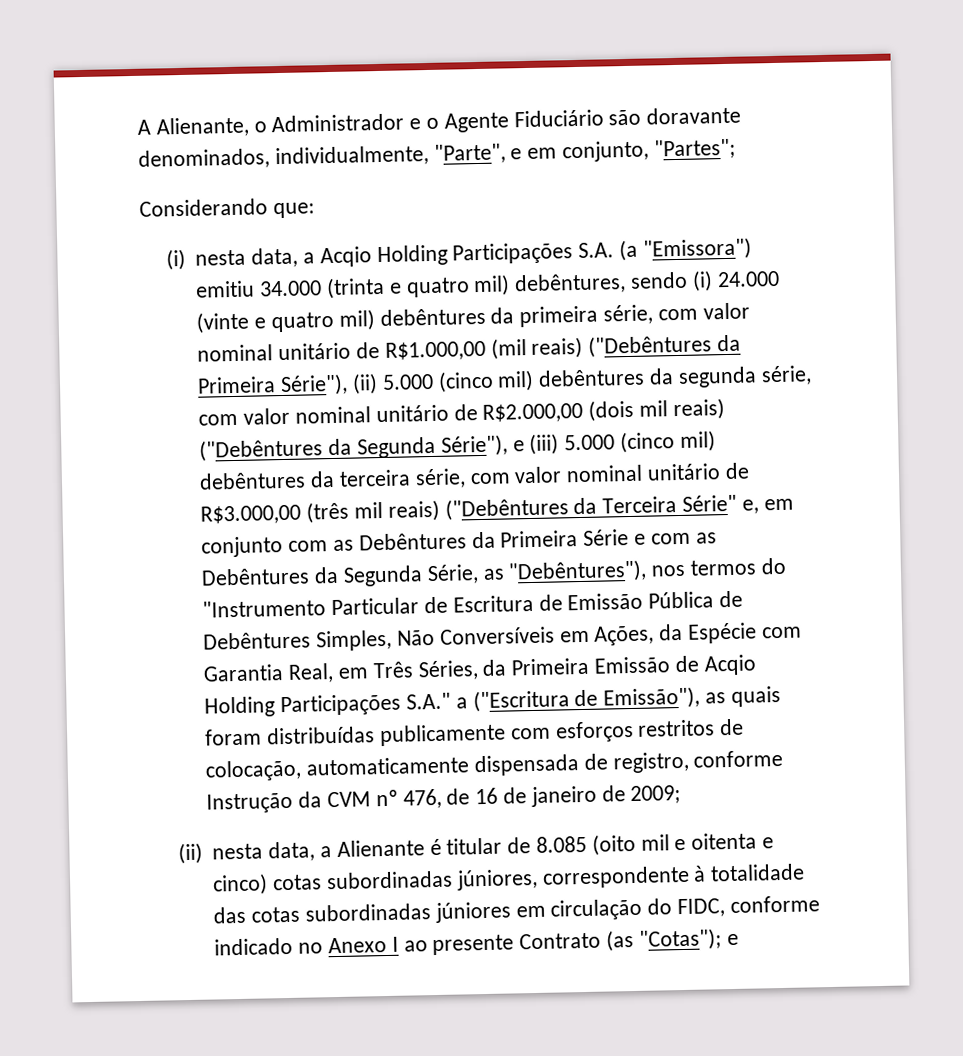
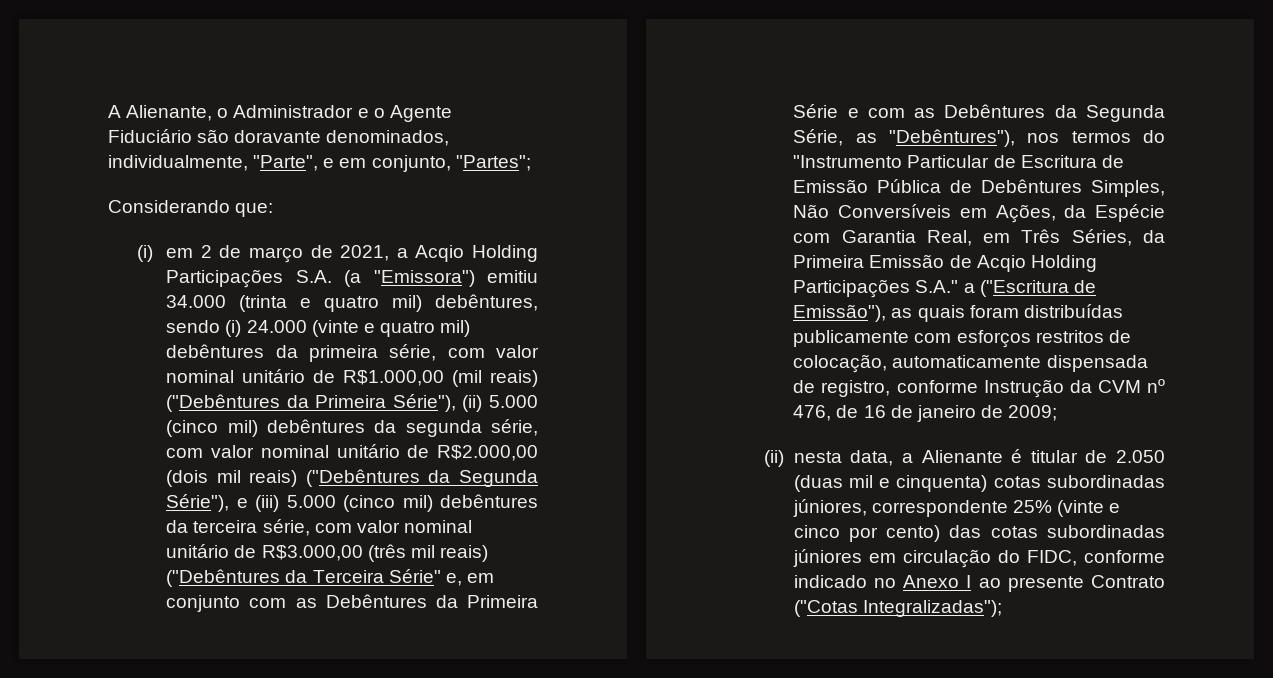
[195,247,299,268] nesta data, -> [166,245,390,263] em 2 de março de 2021,
[536,832,775,856] [212,863,806,896] 8.085 (oito mil e oitenta e cinco) cotas subordinadas júniores, correspondente à totalidade -> [1116,450,1165,463] [793,475,1165,492] [792,499,1121,517] [793,525,941,542] 2.050 (duas mil e cinquenta) cotas subordinadas júniores, correspondente 25% (vinte e cinco por cento)
[606,928,739,952] (as "Cotas"); e -> [793,600,1002,617] ("Cotas Integralizadas");

